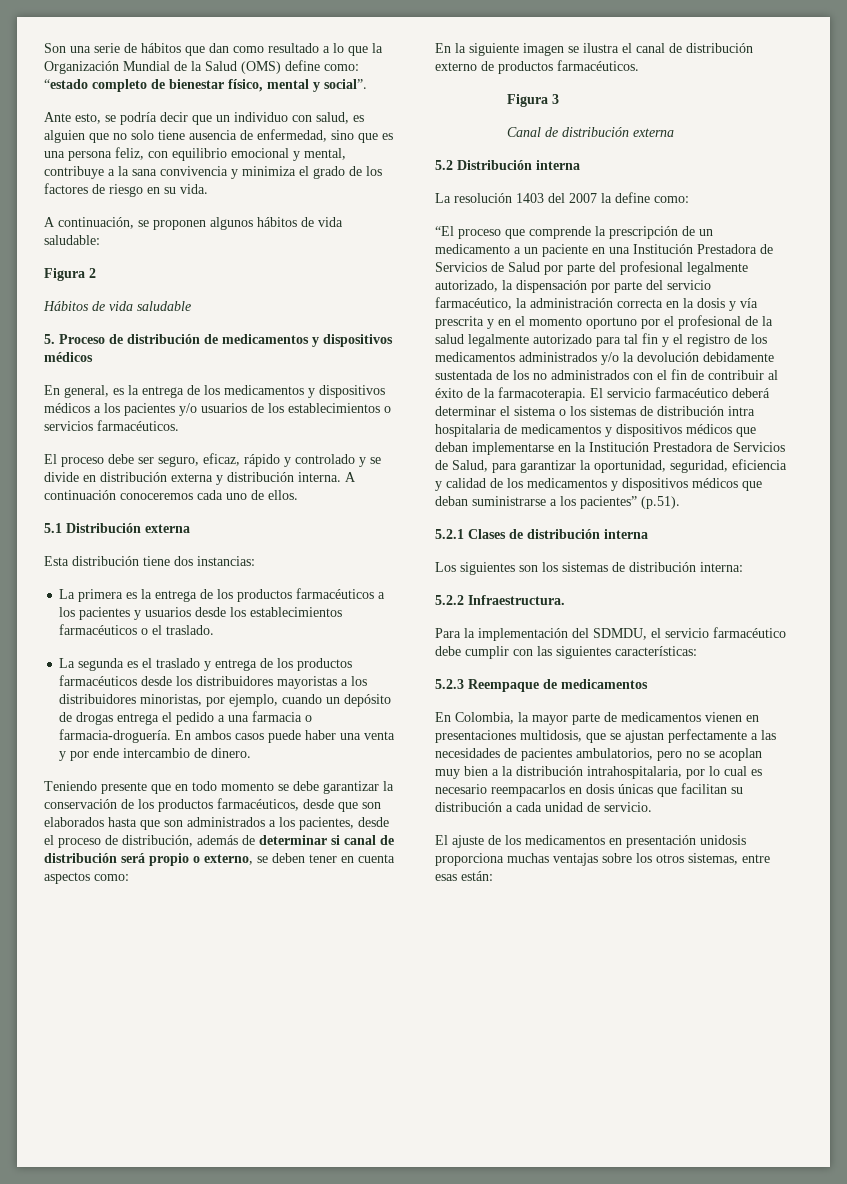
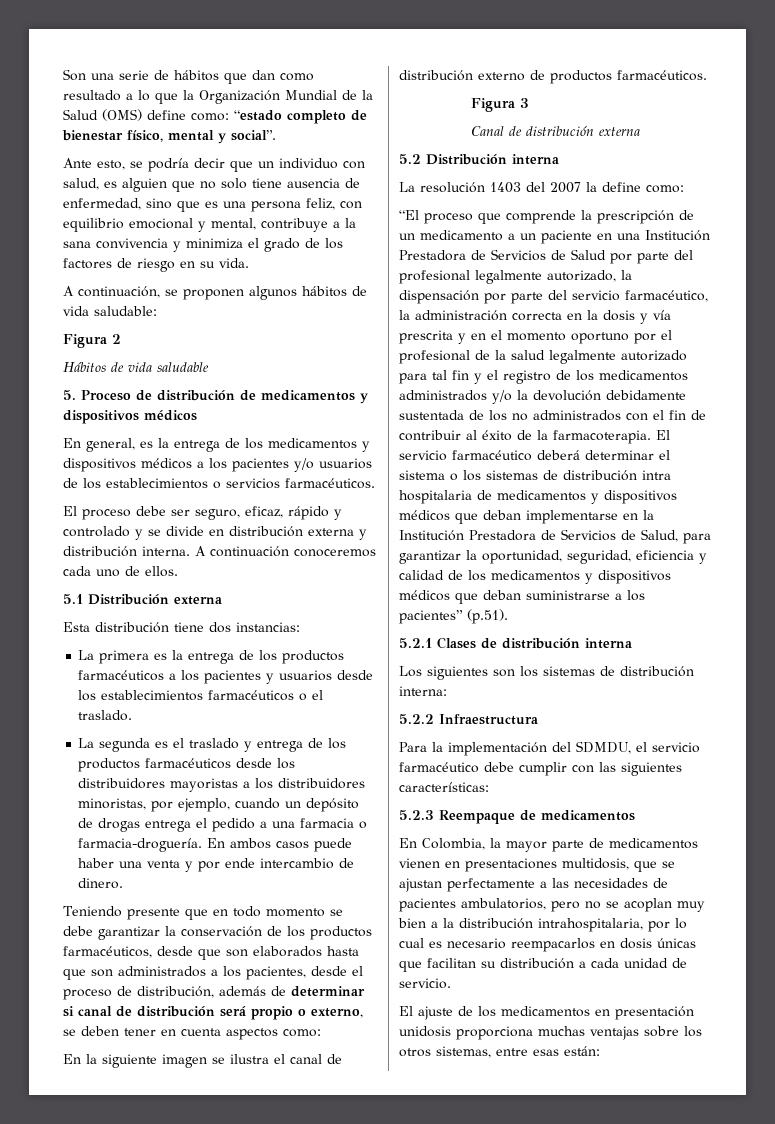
[468,595,565,605] Infraestructura. -> [439,714,538,725] Infraestructura

